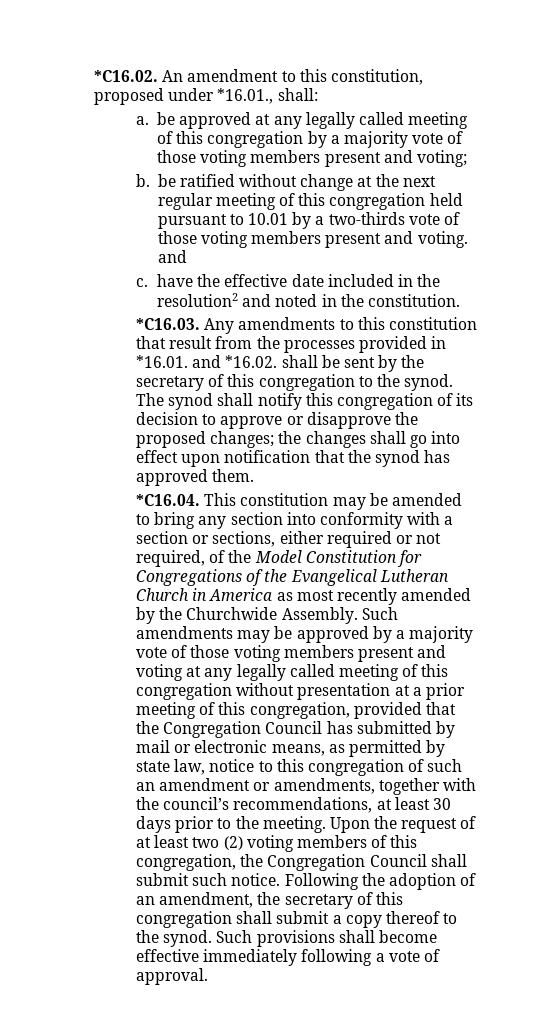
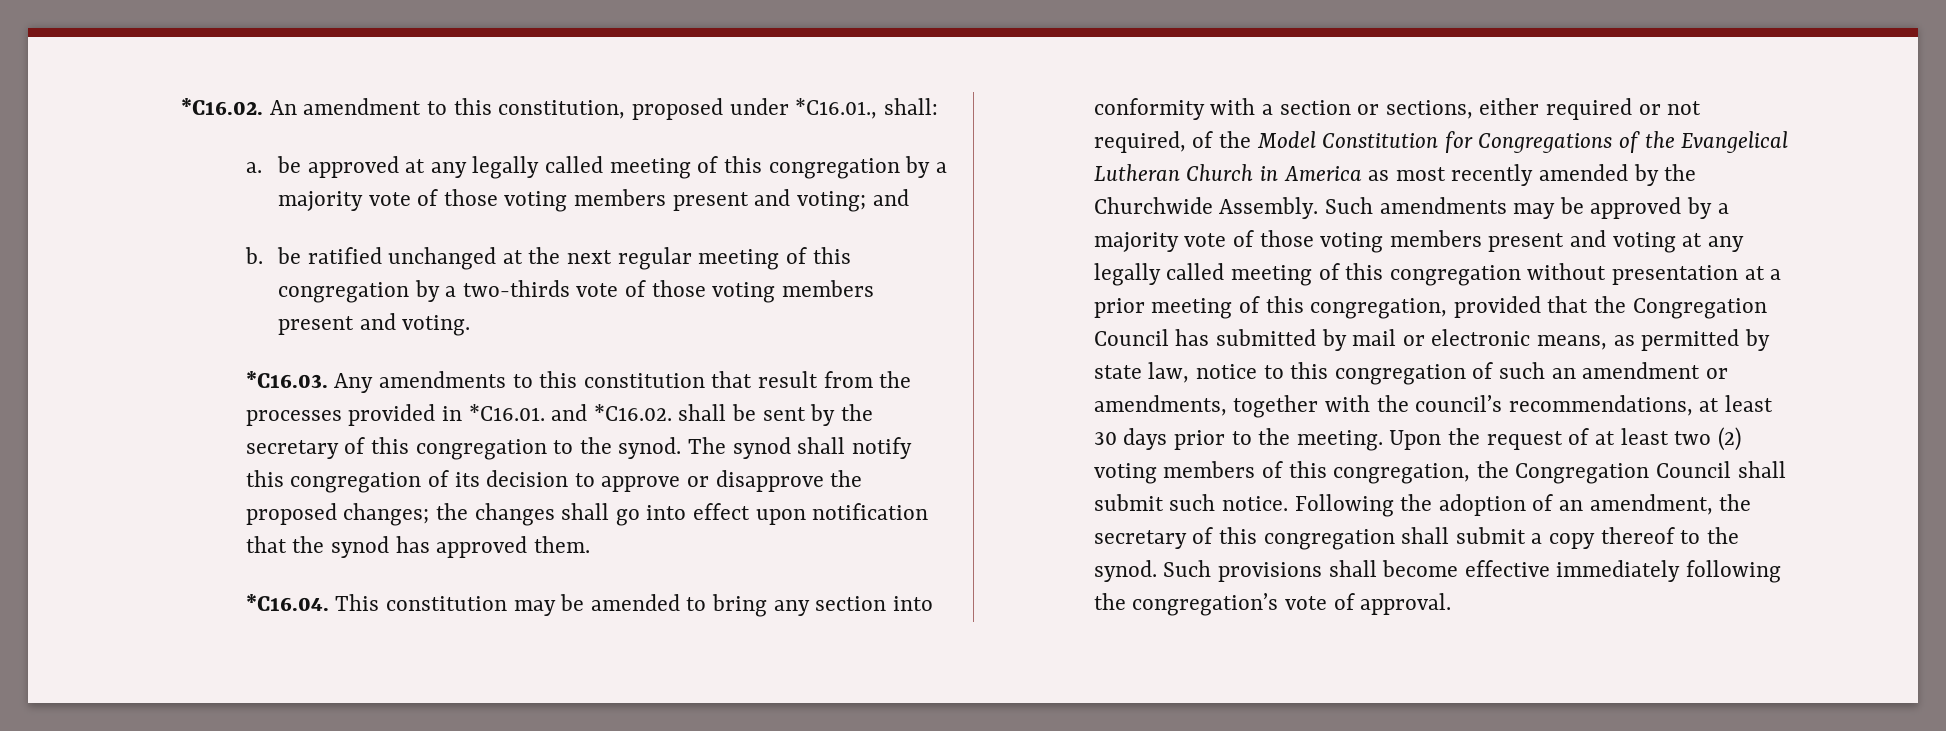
[217,88,274,104] *16.01., -> [795,98,878,119] *C16.01.,
(467, 158) none -> [872,189,909,206] and
[239,174,354,191] without change -> [388,247,497,270] unchanged
[429,193,463,206] [157,213,289,229] held pursuant to 10.01 -> (410, 292) none
[157,250,187,263] [135,274,441,287] [156,293,460,307] and // c. have the effective date included in the resolution2 and noted in the constitution. -> (471, 325) none
[135,355,278,368] *16.01. and *16.02. -> [468,404,672,421] *C16.01. and *C16.02.
[375,953,385,962] a -> [1093,593,1279,616] the congregation’s

